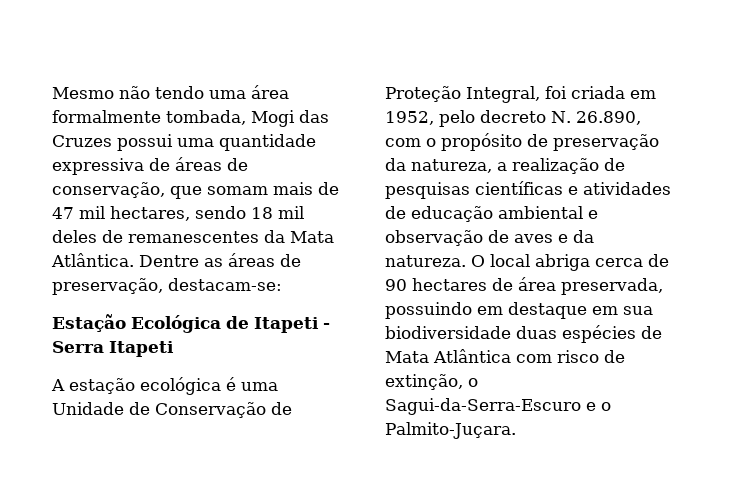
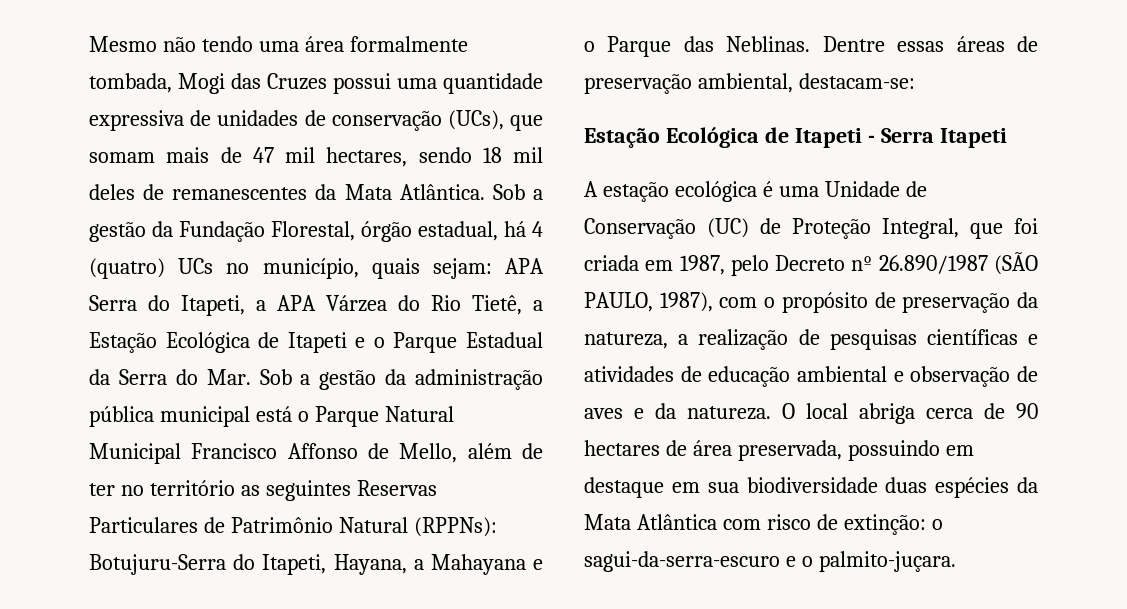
[175,157,248,171] [52,182,165,198] áreas de conservação, -> [217,110,504,131] unidades de conservação (UCs),
[139,253,301,267] [52,278,163,295] Dentre as áreas de preservação, -> [492,184,543,200] [89,221,543,242] [89,258,544,279] [89,295,543,316] [89,332,543,353] [89,369,543,390] [89,406,454,427] [89,443,543,464] [89,480,437,501] [89,517,497,537] [89,554,543,575] [584,36,1038,57] [584,73,793,94] Sob a gestão da Fundação Florestal, órgão estadual, há 4 (quatro) UCs no município, quais sejam: APA Serra do Itapeti, a APA Várzea do Rio Tietê, a Estação Ecológica de Itapeti e o Parque Estadual da Serra do Mar. Sob a gestão da administração pública municipal está o Parque Natural Municipal Francisco Affonso de Mello, além de ter no território as seguintes Reservas Particulares de Patrimônio Natural (RPPNs): Botujuru-Serra do Itapeti, Hayana, a Mahayana e o Parque das Neblinas. Dentre essas áreas de preservação ambiental,
(266, 410) none -> [707,218,749,238] (UC)
(540, 94) none -> [970,223,1003,239] que
[385,110,641,127] 1952, pelo decreto N. 26.890, -> [679,252,1038,276] [584,292,713,312] 1987, pelo Decreto nº 26.890/1987 (SÃO PAULO, 1987),
[641,326,662,339] de -> [1017,477,1038,493] da
[385,374,478,390] [385,398,611,415] [385,422,516,439] extinção, o Sagui-da-Serra-Escuro e o Palmito-Juçara. -> [843,514,943,535] [584,551,956,572] extinção: o sagui-da-serra-escuro e o palmito-juçara.

